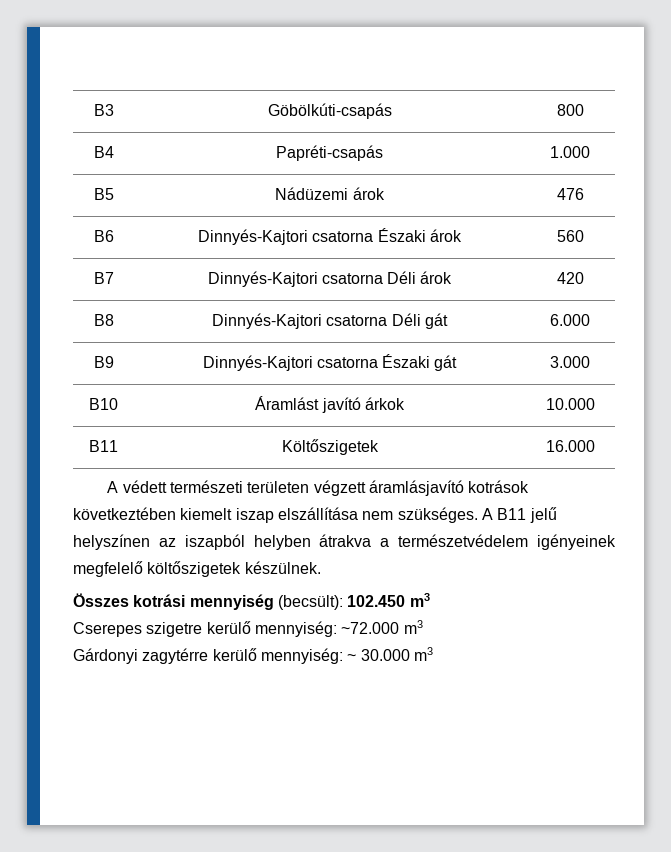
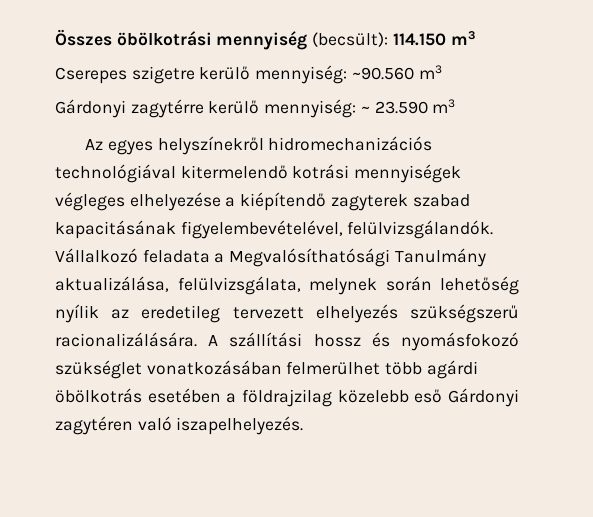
[93,104,114,116] [267,103,392,119] [556,104,584,116] [93,146,114,158] [276,145,383,161] [550,146,590,158] [93,188,114,200] [275,187,385,200] [556,188,584,200] [93,230,114,242] [198,228,462,245] [556,230,584,242] [93,272,114,284] [207,271,453,287] [556,272,584,284] [93,314,114,326] [212,313,448,329] [550,314,590,326] [93,356,114,368] [202,354,458,371] [550,356,590,368] [89,398,118,410] [255,396,405,413] [545,398,595,410] [89,440,118,452] [281,439,379,455] [545,440,595,452] [107,480,530,496] [73,507,557,523] [73,534,616,550] [73,561,321,577] [73,593,186,607] B3 | Göbölkúti-csapás | 800 // B4 | Papréti-csapás | 1.000 // B5 | Nádüzemi árok | 476 // B6 | Dinnyés-Kajtori csatorna Északi árok | 560 // B7 | Dinnyés-Kajtori csatorna Déli árok | 420 // B8 | Dinnyés-Kajtori csatorna Déli gát | 6.000 // B9 | Dinnyés-Kajtori csatorna Északi gát | 3.000 // B10 | Áramlást javító árkok | 10.000 // B11 | Költőszigetek | 16.000 // A védett természeti területen végzett áramlásjavító kotrások következtében kiemelt iszap elszállítása nem szükséges. A B11 jelű helyszínen az iszapból helyben átrakva a természetvédelem igényeinek megfelelő költőszigetek készülnek. // Összes kotrási -> [55,29,212,46] Összes öbölkotrási
[347,595,406,607] 102.450 -> [392,33,446,46] 114.150
[341,622,400,634] ~72.000 -> [351,67,414,80] ~90.560
[360,647,433,661] 30.000 m3 -> [374,99,456,114] [85,136,433,155] [55,164,462,183] [55,192,470,211] [55,220,494,239] [55,248,486,267] [55,276,519,295] [55,304,519,323] [55,332,519,351] [55,360,478,379] [55,388,520,407] [55,416,304,435] 23.590 m3 // Az egyes helyszínekről hidromechanizációs technológiával kitermelendő kotrási mennyiségek végleges elhelyezése a kiépítendő zagyterek szabad kapacitásának figyelembevételével, felülvizsgálandók. Vállalkozó feladata a Megvalósíthatósági Tanulmány aktualizálása, felülvizsgálata, melynek során lehetőség nyílik az eredetileg tervezett elhelyezés szükségszerű racionalizálására. A szállítási hossz és nyomásfokozó szükséglet vonatkozásában felmerülhet több agárdi öbölkotrás esetében a földrajzilag közelebb eső Gárdonyi zagytéren való iszapelhelyezés.

